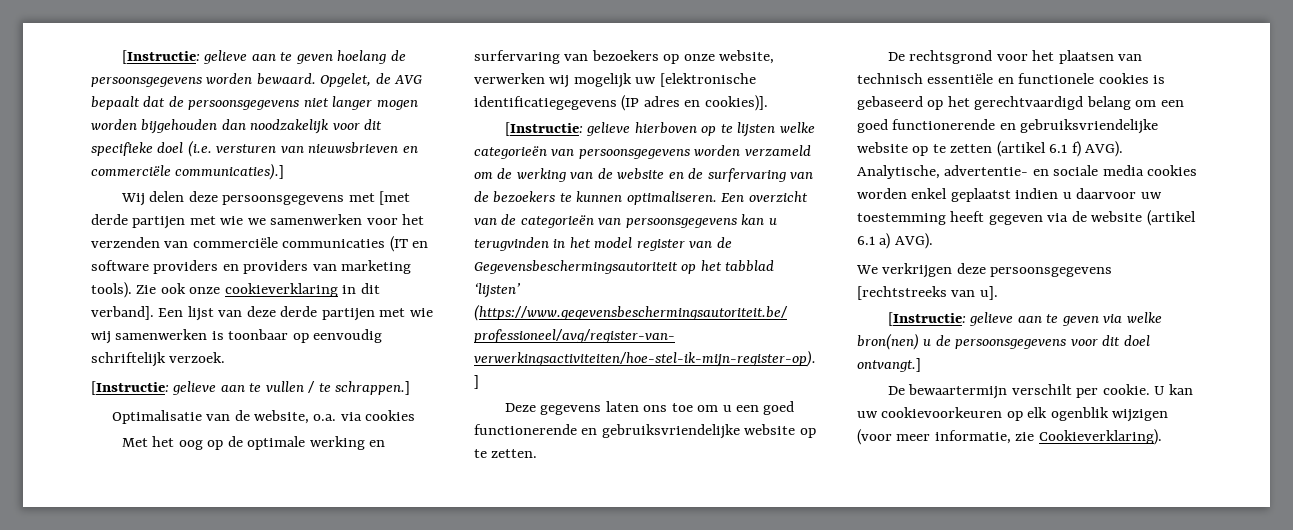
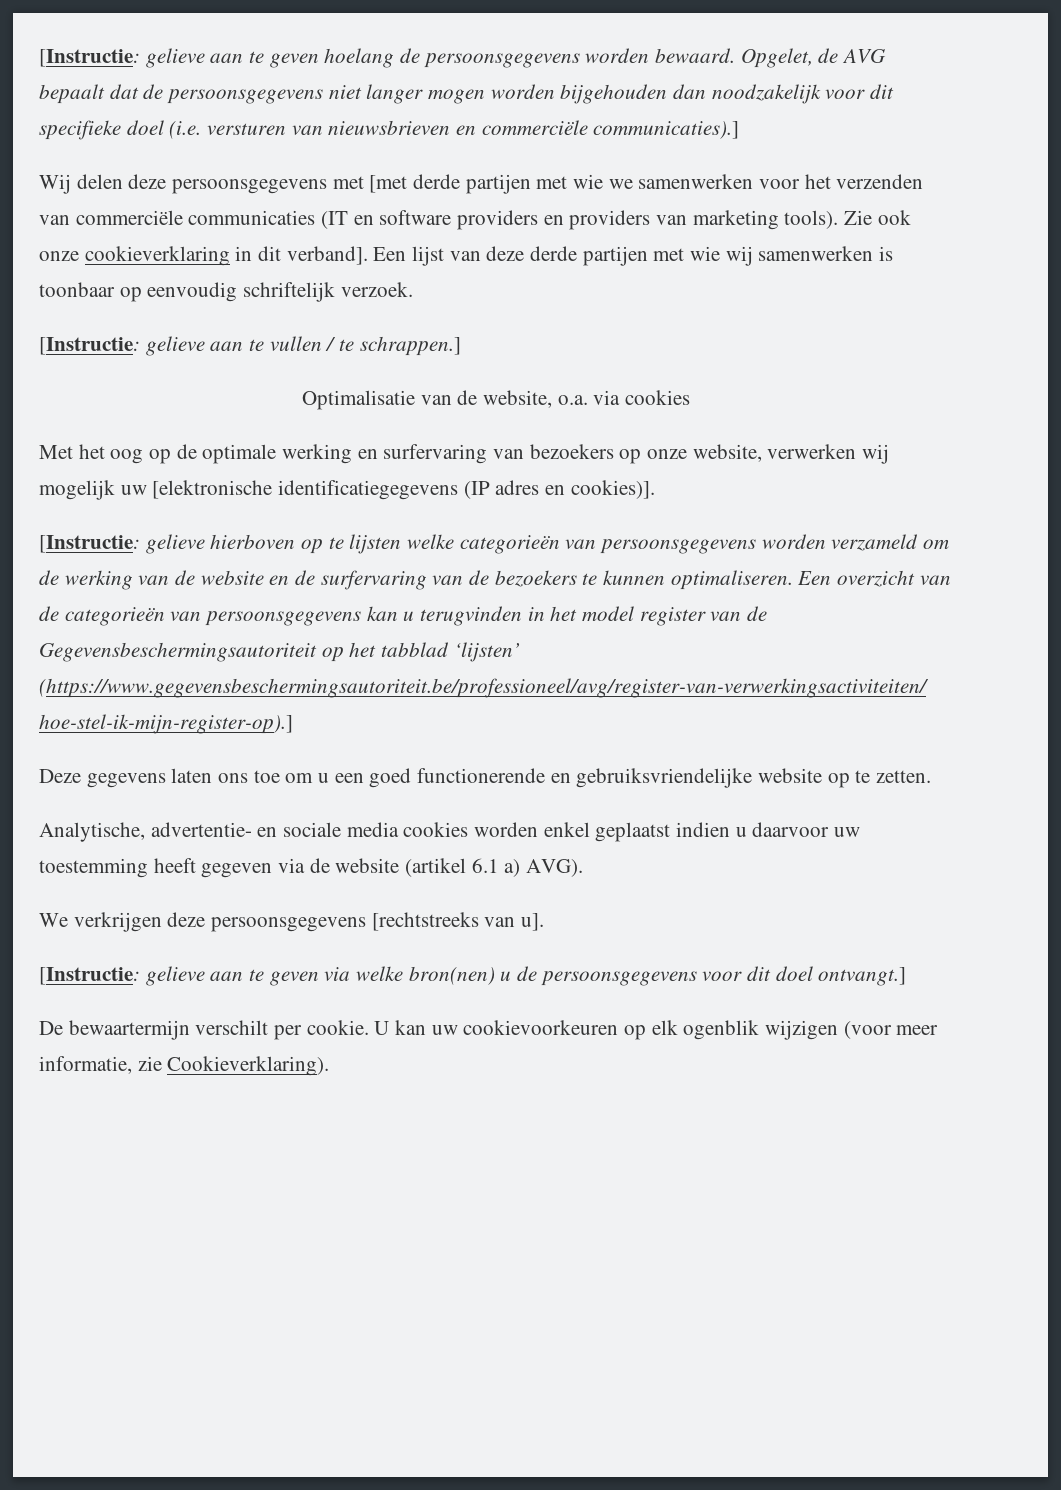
[887,50,1143,64] [857,73,1166,84] [857,96,1184,110] [857,119,1159,134] [857,141,1124,157] De rechtsgrond voor het plaatsen van technisch essentiële en functionele cookies is gebaseerd op het gerechtvaardigd belang om een goed functionerende en gebruiksvriendelijke website op te zetten (artikel 6.1 f) AVG). -> (932, 776) none

